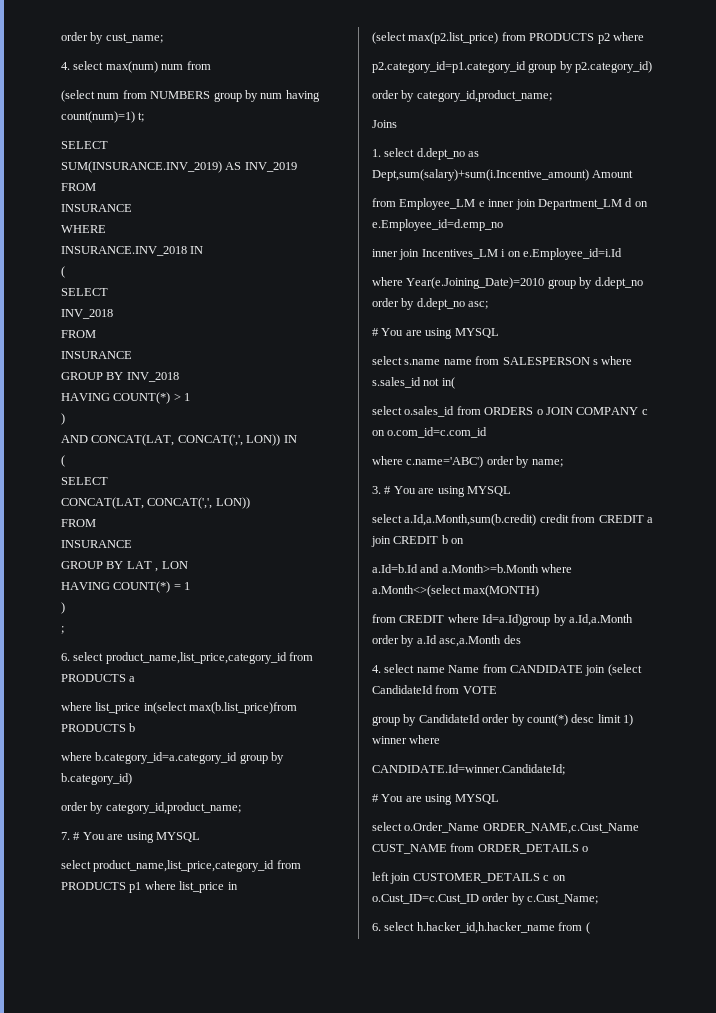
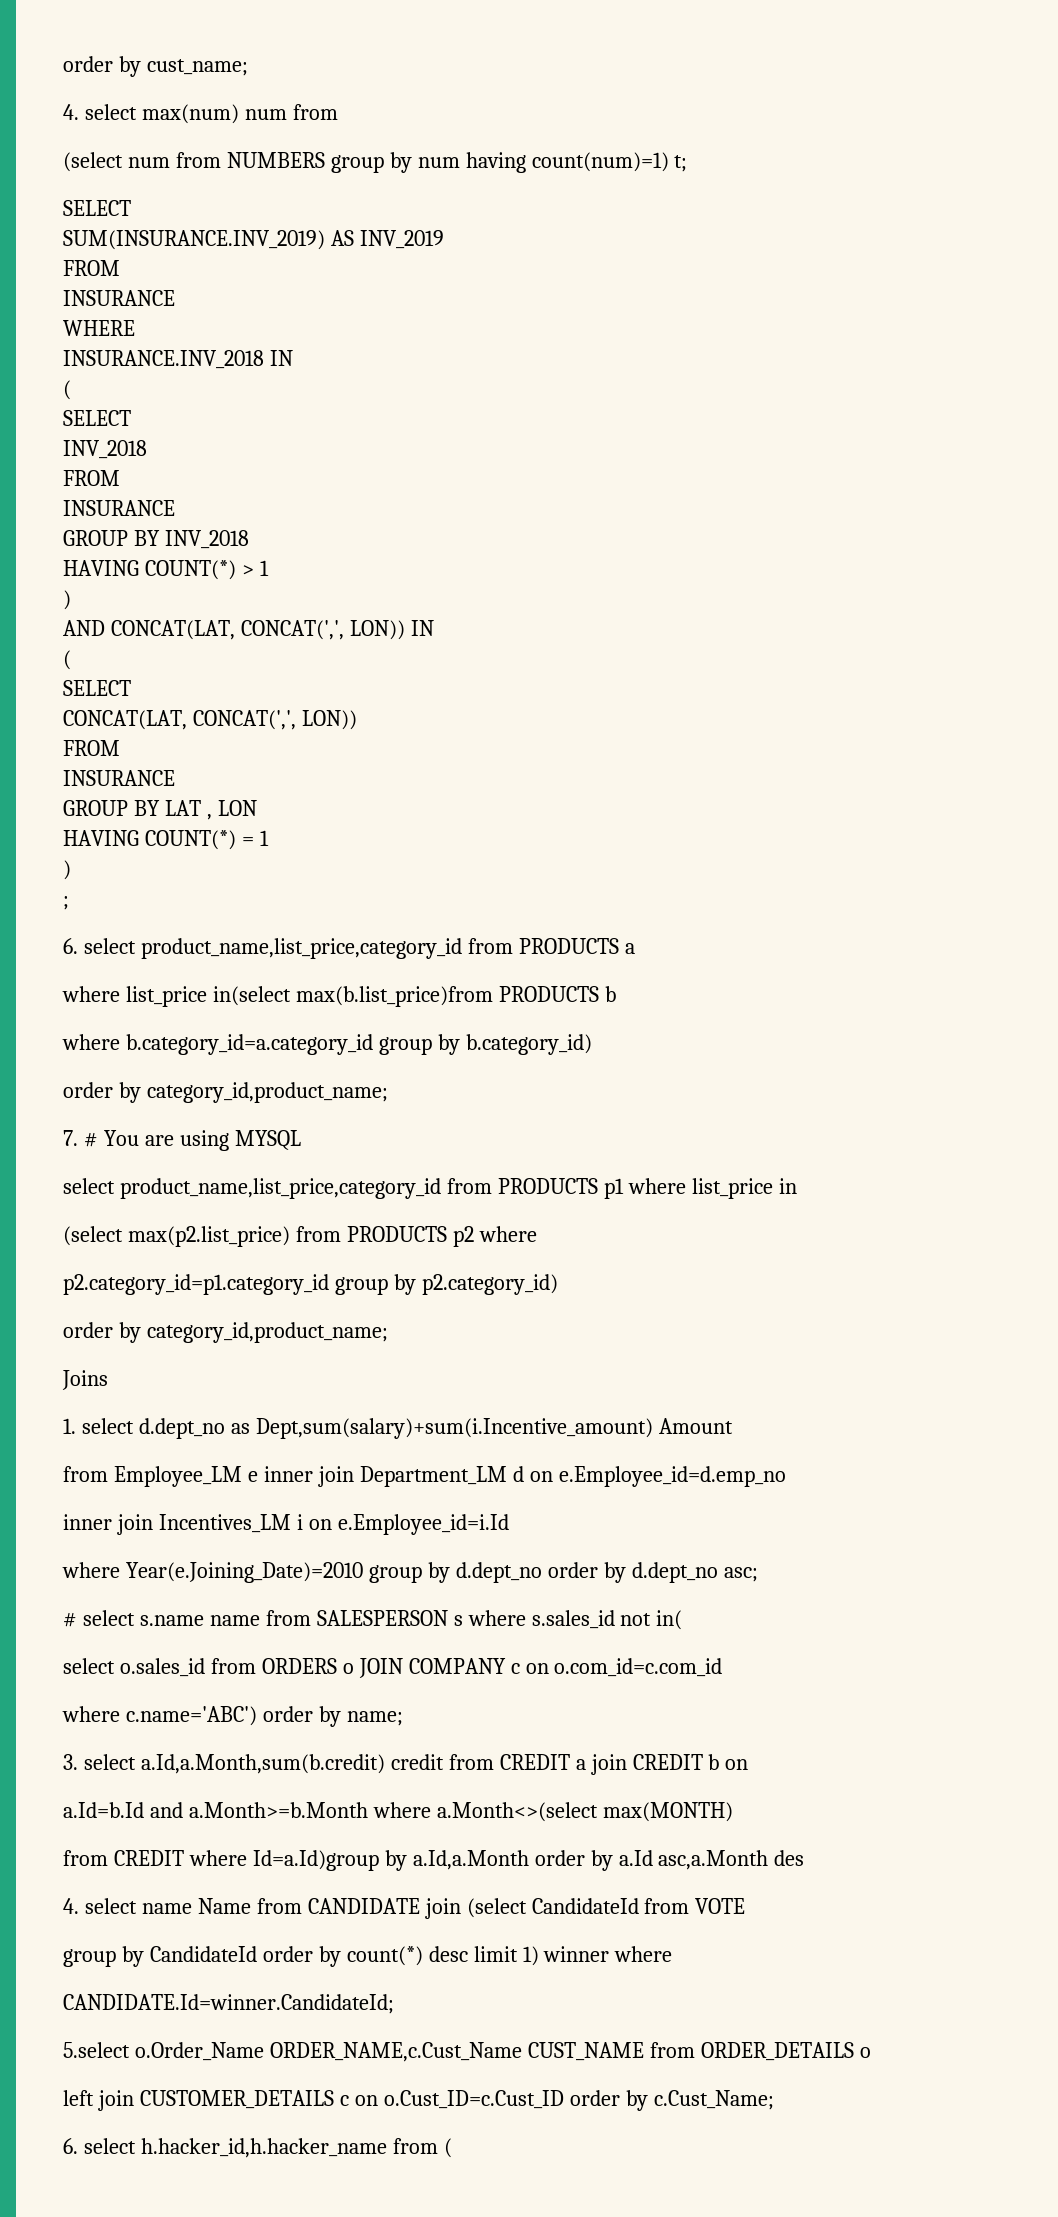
[381,328,499,339] You are using MYSQL // -> (77, 1619) none
[384,486,511,497] # You are using MYSQL // -> (78, 1762) none
[372,794,499,805] [372,822,402,831] # You are using MYSQL // select -> [63,2042,130,2058] 5.select

